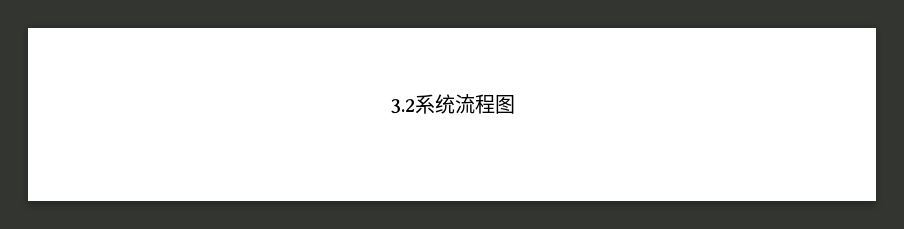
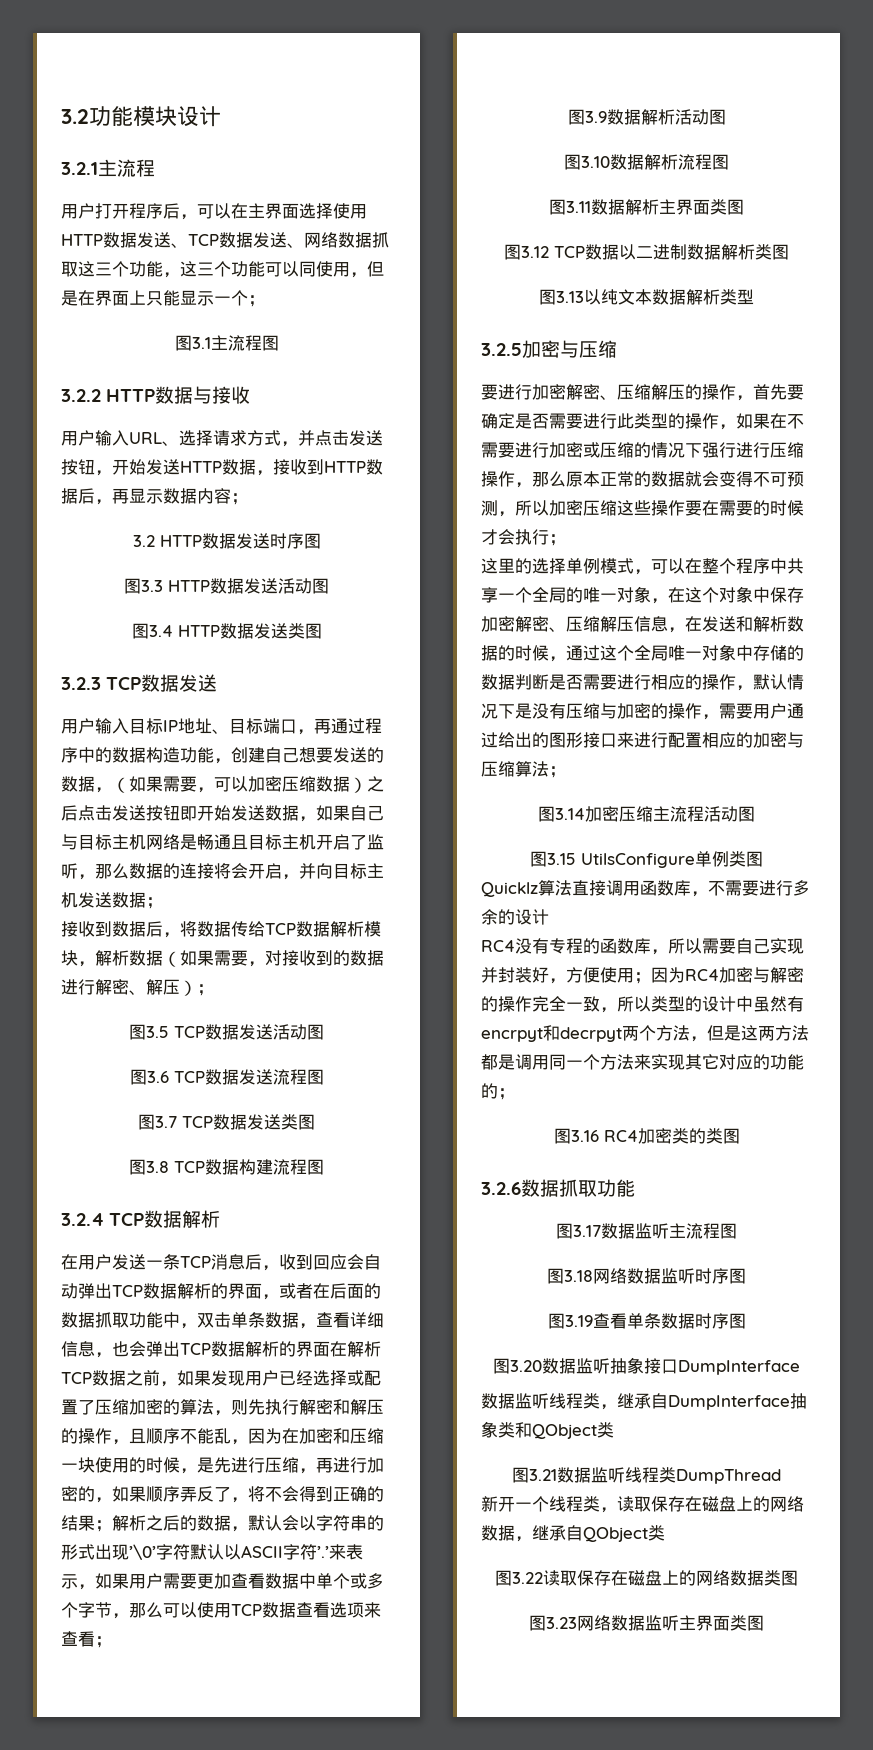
[389,94,495,114] 3.2系统流程 -> [61,106,221,127] [61,159,155,177] [61,203,367,220] [61,232,389,248] [61,261,384,278] [61,290,265,307] [174,335,279,351] [61,386,251,404] [61,430,383,447] [61,459,383,476] [61,488,248,505] [132,533,321,549] [124,578,329,594] [131,623,322,639] [61,674,218,692] [61,718,382,735] [61,747,384,764] [61,776,384,793] [61,805,384,822] [61,834,384,850] [61,863,384,880] [61,892,163,909] [61,921,381,938] [61,950,384,967] [61,979,214,996] [129,1024,324,1040] [129,1069,324,1085] [138,1114,315,1130] [129,1159,324,1175] [61,1210,221,1228] [61,1254,381,1271] [61,1283,381,1300] [61,1312,384,1329] [61,1341,381,1358] [61,1370,381,1387] [61,1399,384,1416] [61,1428,384,1445] [61,1457,384,1474] [61,1486,384,1503] [61,1515,384,1532] [61,1544,363,1560] [61,1573,384,1590] [61,1602,381,1619] [61,1631,112,1648] [567,109,726,125] [564,154,729,170] [549,199,744,215] [504,244,789,260] [539,289,754,305] [481,340,617,358] [481,384,804,401] [481,413,804,430] [481,442,804,458] [481,471,804,488] [481,500,804,517] [481,529,566,546] [481,558,804,575] [481,586,804,604] [481,616,804,633] [481,644,804,662] [481,674,804,691] [481,703,804,720] [481,732,804,748] [481,761,566,778] [538,806,755,822] [530,851,763,868] [481,880,810,897] [481,909,549,925] [481,938,804,955] [481,967,804,984] [481,996,804,1013] [481,1025,809,1042] [481,1054,804,1070] [481,1083,515,1100] [553,1128,740,1144] [481,1179,635,1197] [556,1223,737,1239] [547,1268,746,1284] [547,1313,746,1329] [493,1357,800,1375] [481,1393,807,1410] [481,1421,614,1439] [512,1467,781,1484] [481,1496,804,1513] [481,1525,665,1542] [495,1570,798,1586] [529,1615,747,1631] 3.2功能模块设计 // 3.2.1主流程 // 用户打开程序后，可以在主界面选择使用HTTP数据发送、TCP数据发送、网络数据抓取这三个功能，这三个功能可以同使用，但是在界面上只能显示一个； // 图3.1主流程图 // 3.2.2 HTTP数据与接收 // 用户输入URL、选择请求方式，并点击发送按钮，开始发送HTTP数据，接收到HTTP数据后，再显示数据内容； // 3.2 HTTP数据发送时序图 // 图3.3 HTTP数据发送活动图 // 图3.4 HTTP数据发送类图 // 3.2.3 TCP数据发送 // 用户输入目标IP地址、目标端口，再通过程序中的数据构造功能，创建自己想要发送的数据，（如果需要，可以加密压缩数据）之后点击发送按钮即开始发送数据，如果自己与目标主机网络是畅通且目标主机开启了监听，那么数据的连接将会开启，并向目标主机发送数据； // 接收到数据后，将数据传给TCP数据解析模块，解析数据（如果需要，对接收到的数据进行解密、解压）； // 图3.5 TCP数据发送活动图 // 图3.6 TCP数据发送流程图 // 图3.7 TCP数据发送类图 // 图3.8 TCP数据构建流程图 // 3.2.4 TCP数据解析 // 在用户发送一条TCP消息后，收到回应会自动弹出TCP数据解析的界面，或者在后面的数据抓取功能中，双击单条数据，查看详细信息，也会弹出TCP数据解析的界面在解析TCP数据之前，如果发现用户已经选择或配置了压缩加密的算法，则先执行解密和解压的操作，且顺序不能乱，因为在加密和压缩一块使用的时候，是先进行压缩，再进行加密的，如果顺序弄反了，将不会得到正确的结果；解析之后的数据，默认会以字符串的形式出现’\0’字符默认以ASCII字符’.’来表示，如果用户需要更加查看数据中单个或多个字节，那么可以使用TCP数据查看选项来查看； // 图3.9数据解析活动图 // 图3.10数据解析流程图 // 图3.11数据解析主界面类图 // 图3.12 TCP数据以二进制数据解析类图 // 图3.13以纯文本数据解析类型 // 3.2.5加密与压缩 // 要进行加密解密、压缩解压的操作，首先要确定是否需要进行此类型的操作，如果在不需要进行加密或压缩的情况下强行进行压缩操作，那么原本正常的数据就会变得不可预测，所以加密压缩这些操作要在需要的时候才会执行； // 这里的选择单例模式，可以在整个程序中共享一个全局的唯一对象，在这个对象中保存加密解密、压缩解压信息，在发送和解析数据的时候，通过这个全局唯一对象中存储的数据判断是否需要进行相应的操作，默认情况下是没有压缩与加密的操作，需要用户通过给出的图形接口来进行配置相应的加密与压缩算法； // 图3.14加密压缩主流程活动图 // 图3.15 UtilsConfigure单例类图 // Quicklz算法直接调用函数库，不需要进行多余的设计 // RC4没有专程的函数库，所以需要自己实现并封装好，方便使用；因为RC4加密与解密的操作完全一致，所以类型的设计中虽然有encrpyt和decrpyt两个方法，但是这两方法都是调用同一个方法来实现其它对应的功能的； // 图3.16 RC4加密类的类图 // 3.2.6数据抓取功能 // 图3.17数据监听主流程图 // 图3.18网络数据监听时序图 // 图3.19查看单条数据时序图 // 图3.20数据监听抽象接口DumpInterface // 数据监听线程类，继承自DumpInterface抽象类和QObject类 // 图3.21数据监听线程类DumpThread // 新开一个线程类，读取保存在磁盘上的网络数据，继承自QObject类 // 图3.22读取保存在磁盘上的网络数据类图 // 图3.23网络数据监听主界面类

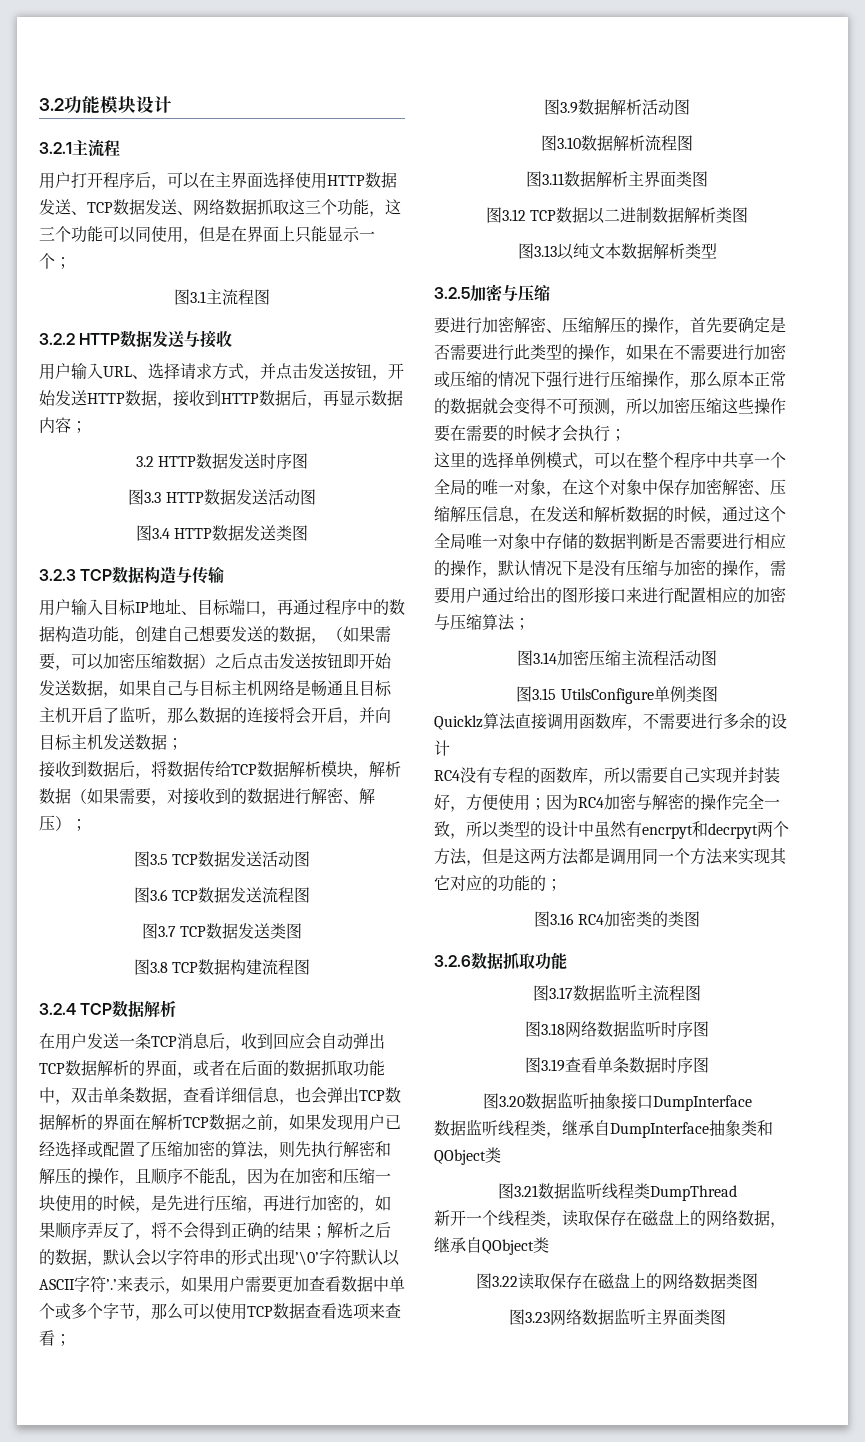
(194, 395) none -> [152,330,186,348] 发送
[179,674,218,692] 发送 -> [144,566,225,584] 构造与传输

